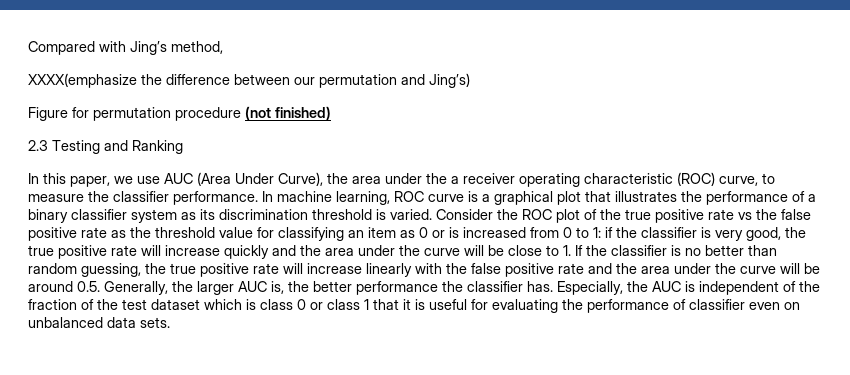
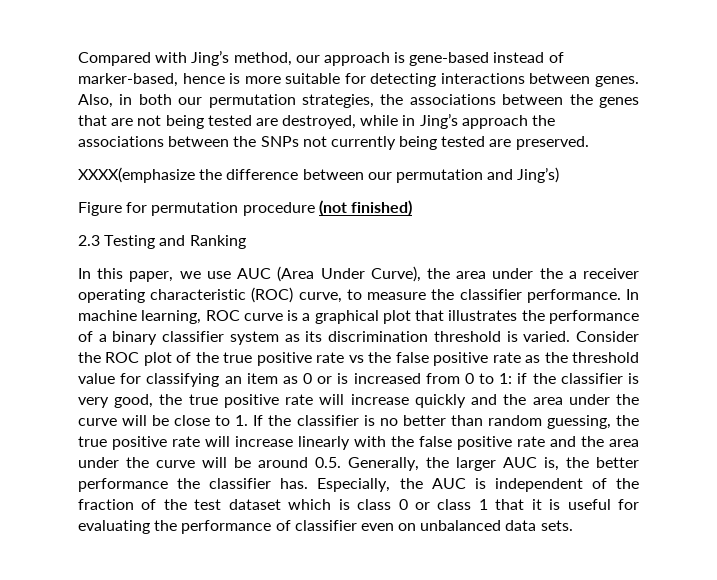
(223, 47) none -> [295,52,564,66] [78,73,639,87] [78,94,639,108] [78,113,556,129] [78,136,589,150] our approach is gene-based instead of marker-based, hence is more suitable for detecting interactions between genes. Also, in both our permutation strategies, the associations between the genes that are not being tested are destroyed, while in Jing’s approach the associations between the SNPs not currently being tested are preserved.

